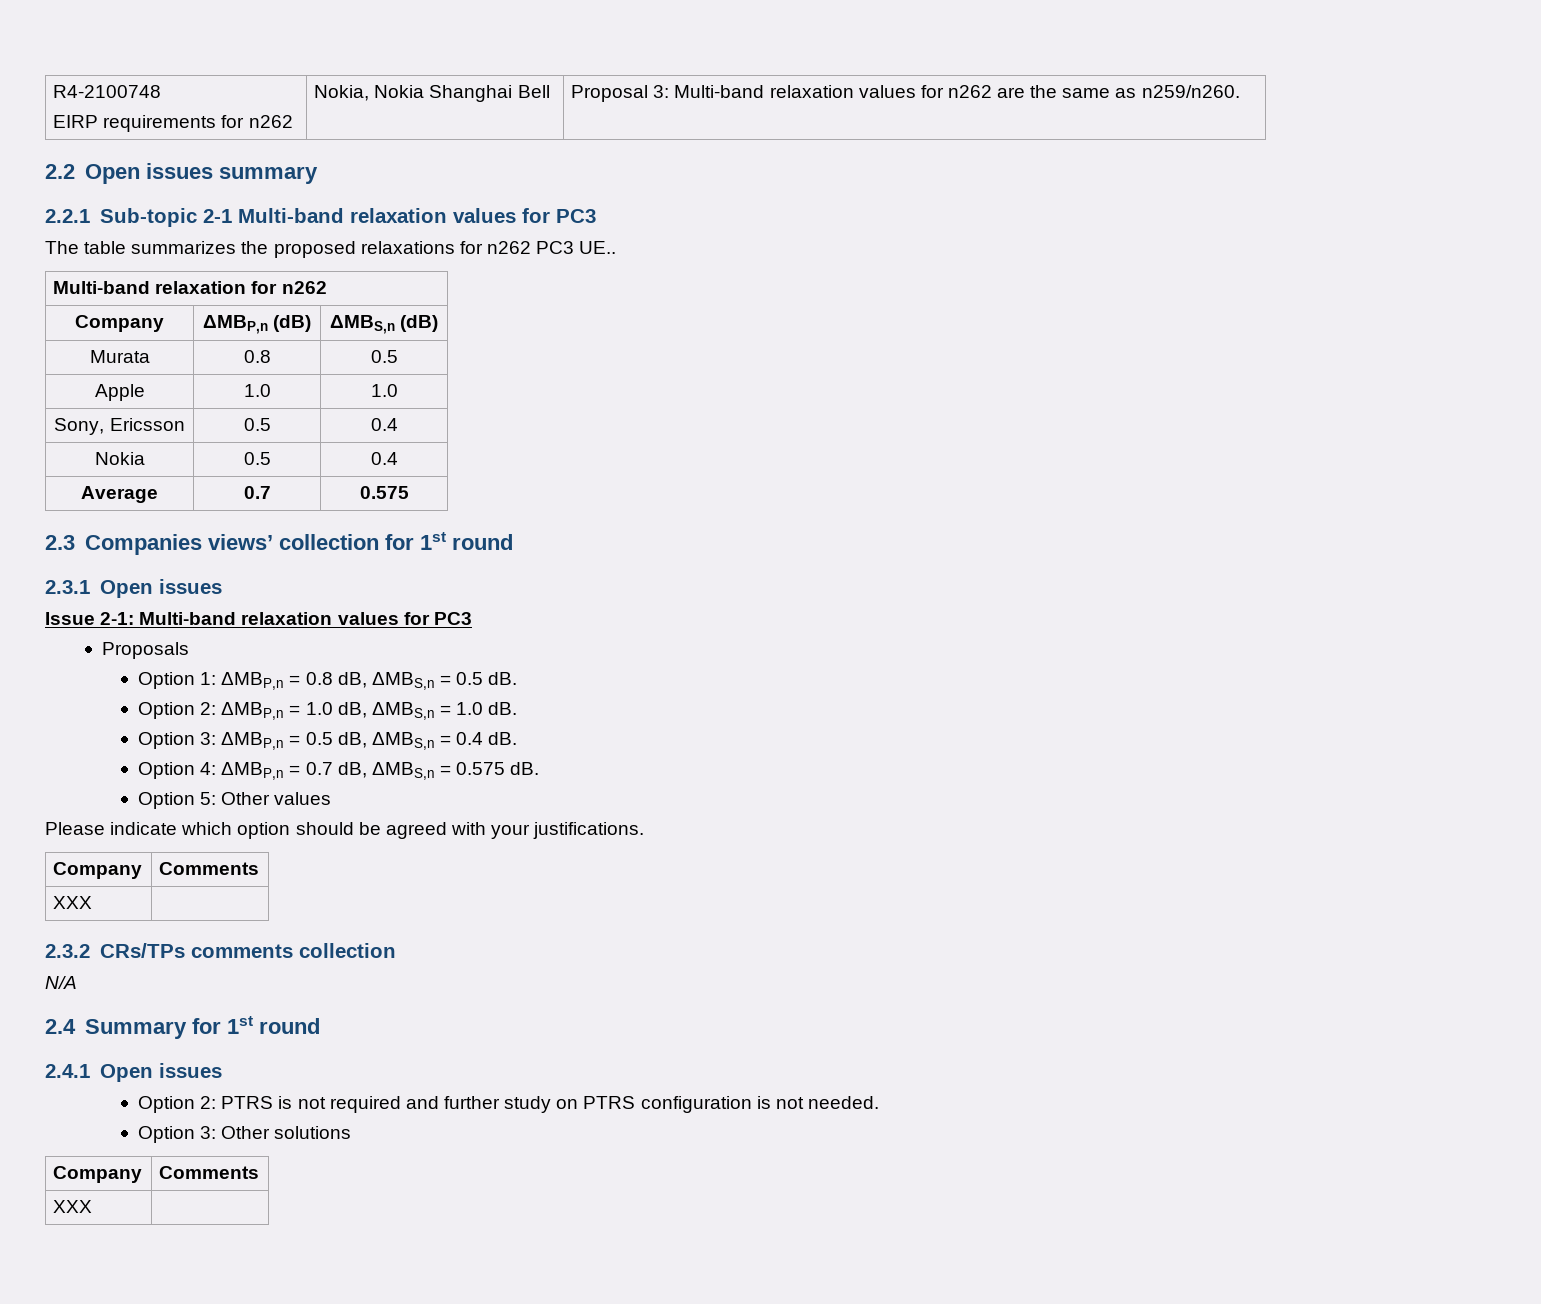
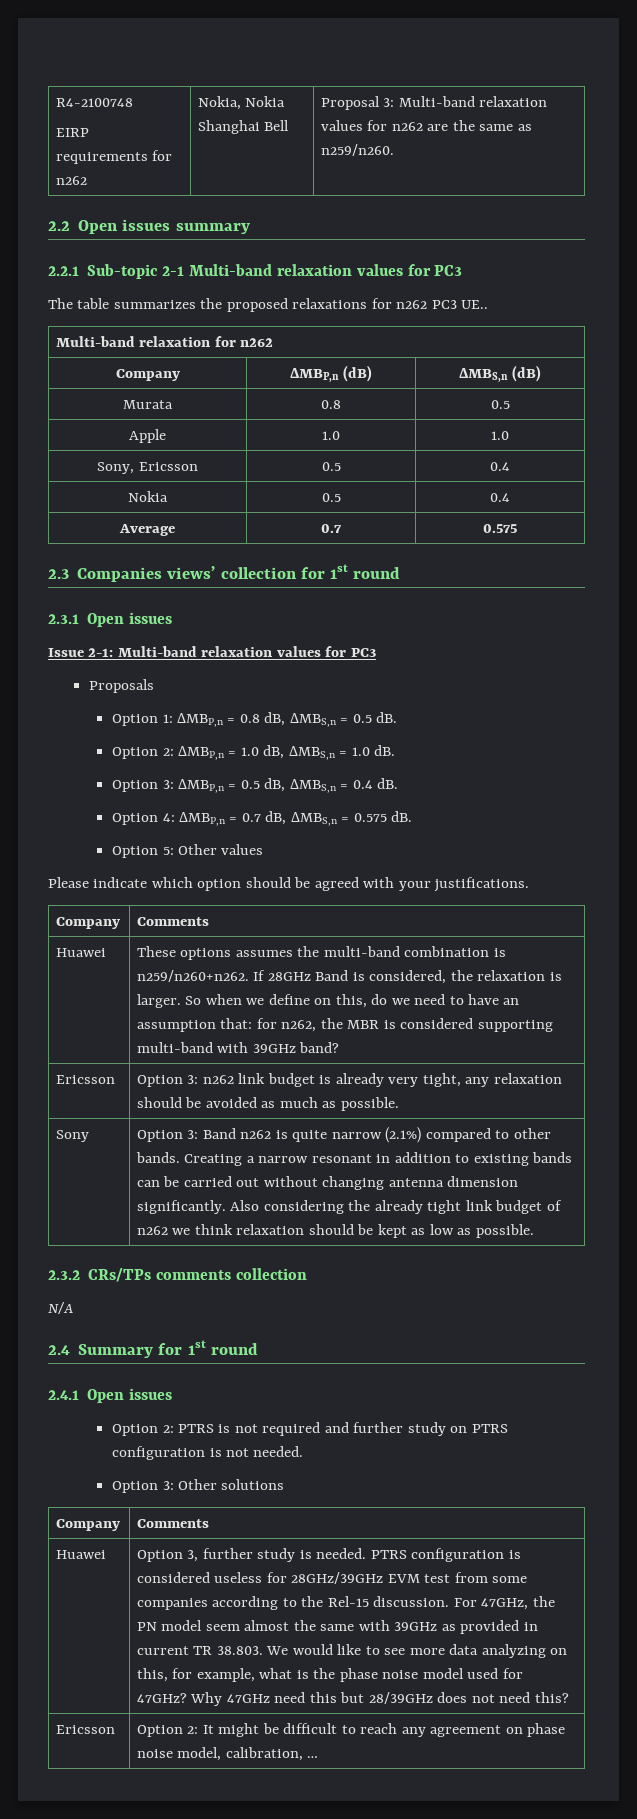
[53,896,93,909] XXX | -> [56,948,107,957] [137,946,506,960] [137,970,562,984] [137,994,520,1008] [137,1018,553,1032] [137,1042,340,1053] [56,1075,116,1084] [137,1073,562,1087] [137,1097,399,1111] [56,1130,90,1142] [137,1127,551,1143] [136,1152,573,1166] [137,1176,519,1190] [137,1200,562,1214] [137,1224,534,1238] Huawei | These options assumes the multi-band combination is n259/n260+n262. If 28GHz Band is considered, the relaxation is larger. So when we define on this, do we need to have an assumption that: for n262, the MBR is considered supporting multi-band with 39GHz band? // Ericsson | Option 3: n262 link budget is already very tight, any relaxation should be avoided as much as possible. // Sony | Option 3: Band n262 is quite narrow (2.1%) compared to other bands. Creating a narrow resonant in addition to existing bands can be carried out without changing antenna dimension significantly. Also considering the already tight link budget of n262 we think relaxation should be kept as low as possible.
[53,1200,93,1213] XXX | -> [56,1550,107,1559] [137,1548,521,1562] [137,1572,528,1584] [137,1596,555,1610] [137,1620,538,1634] [137,1644,568,1658] [137,1668,523,1682] [137,1692,569,1706] [56,1725,116,1734] [137,1723,566,1737] [137,1747,319,1761] Huawei | Option 3, further study is needed. PTRS configuration is considered useless for 28GHz/39GHz EVM test from some companies according to the Rel-15 discussion. For 47GHz, the PN model seem almost the same with 39GHz as provided in current TR 38.803. We would like to see more data analyzing on this, for example, what is the phase noise model used for 47GHz? Why 47GHz need this but 28/39GHz does not need this? // Ericsson | Option 2: It might be difficult to reach any agreement on phase noise model, calibration, …

